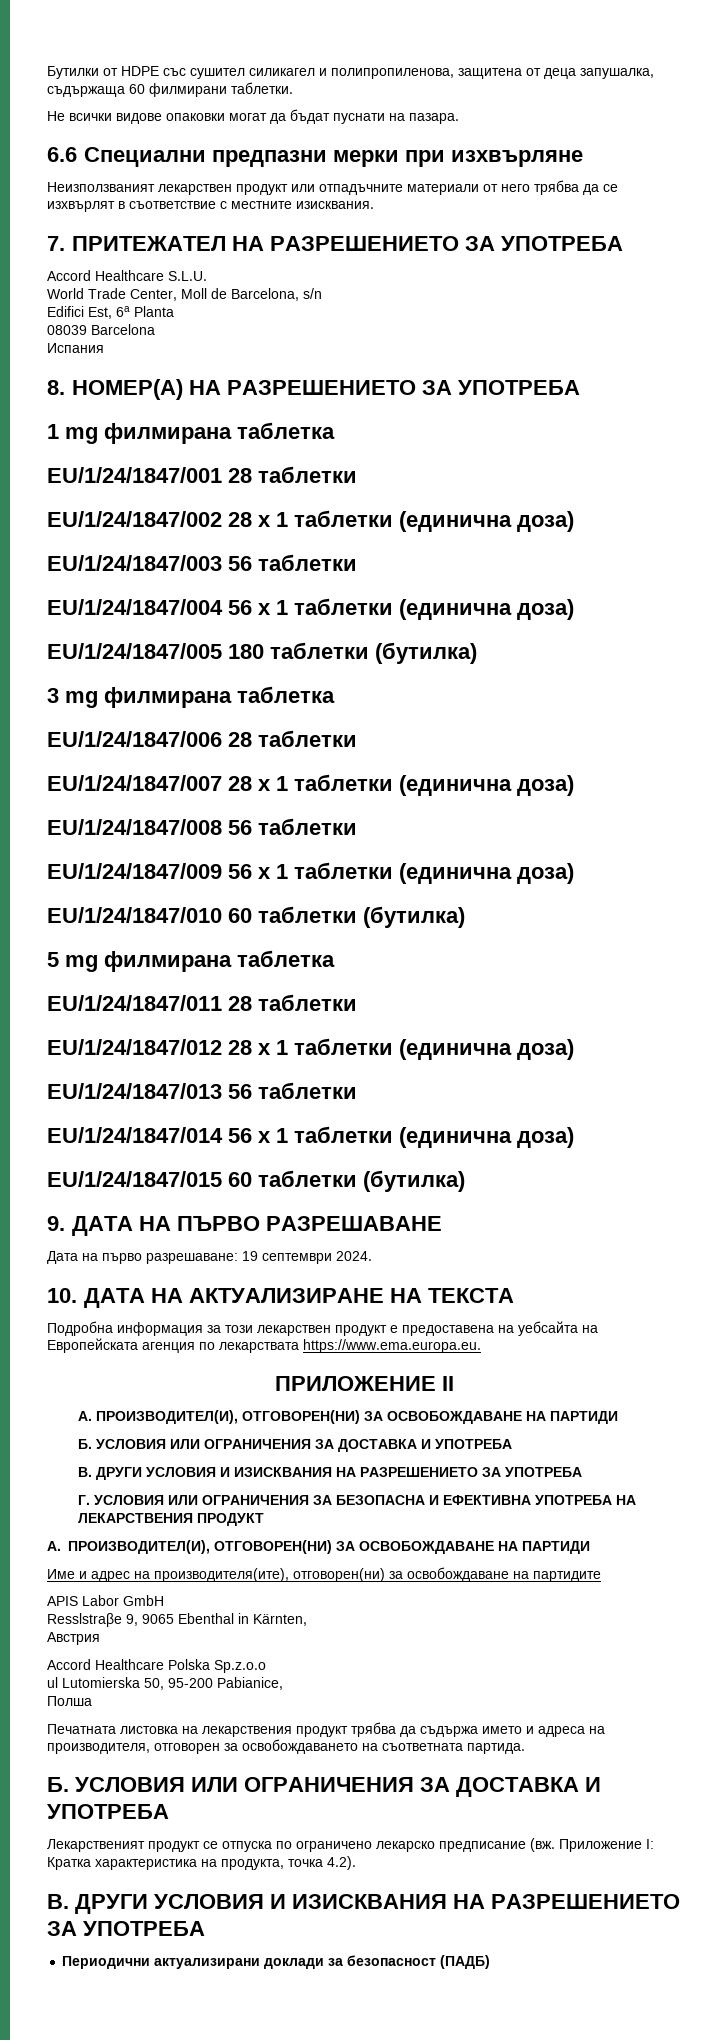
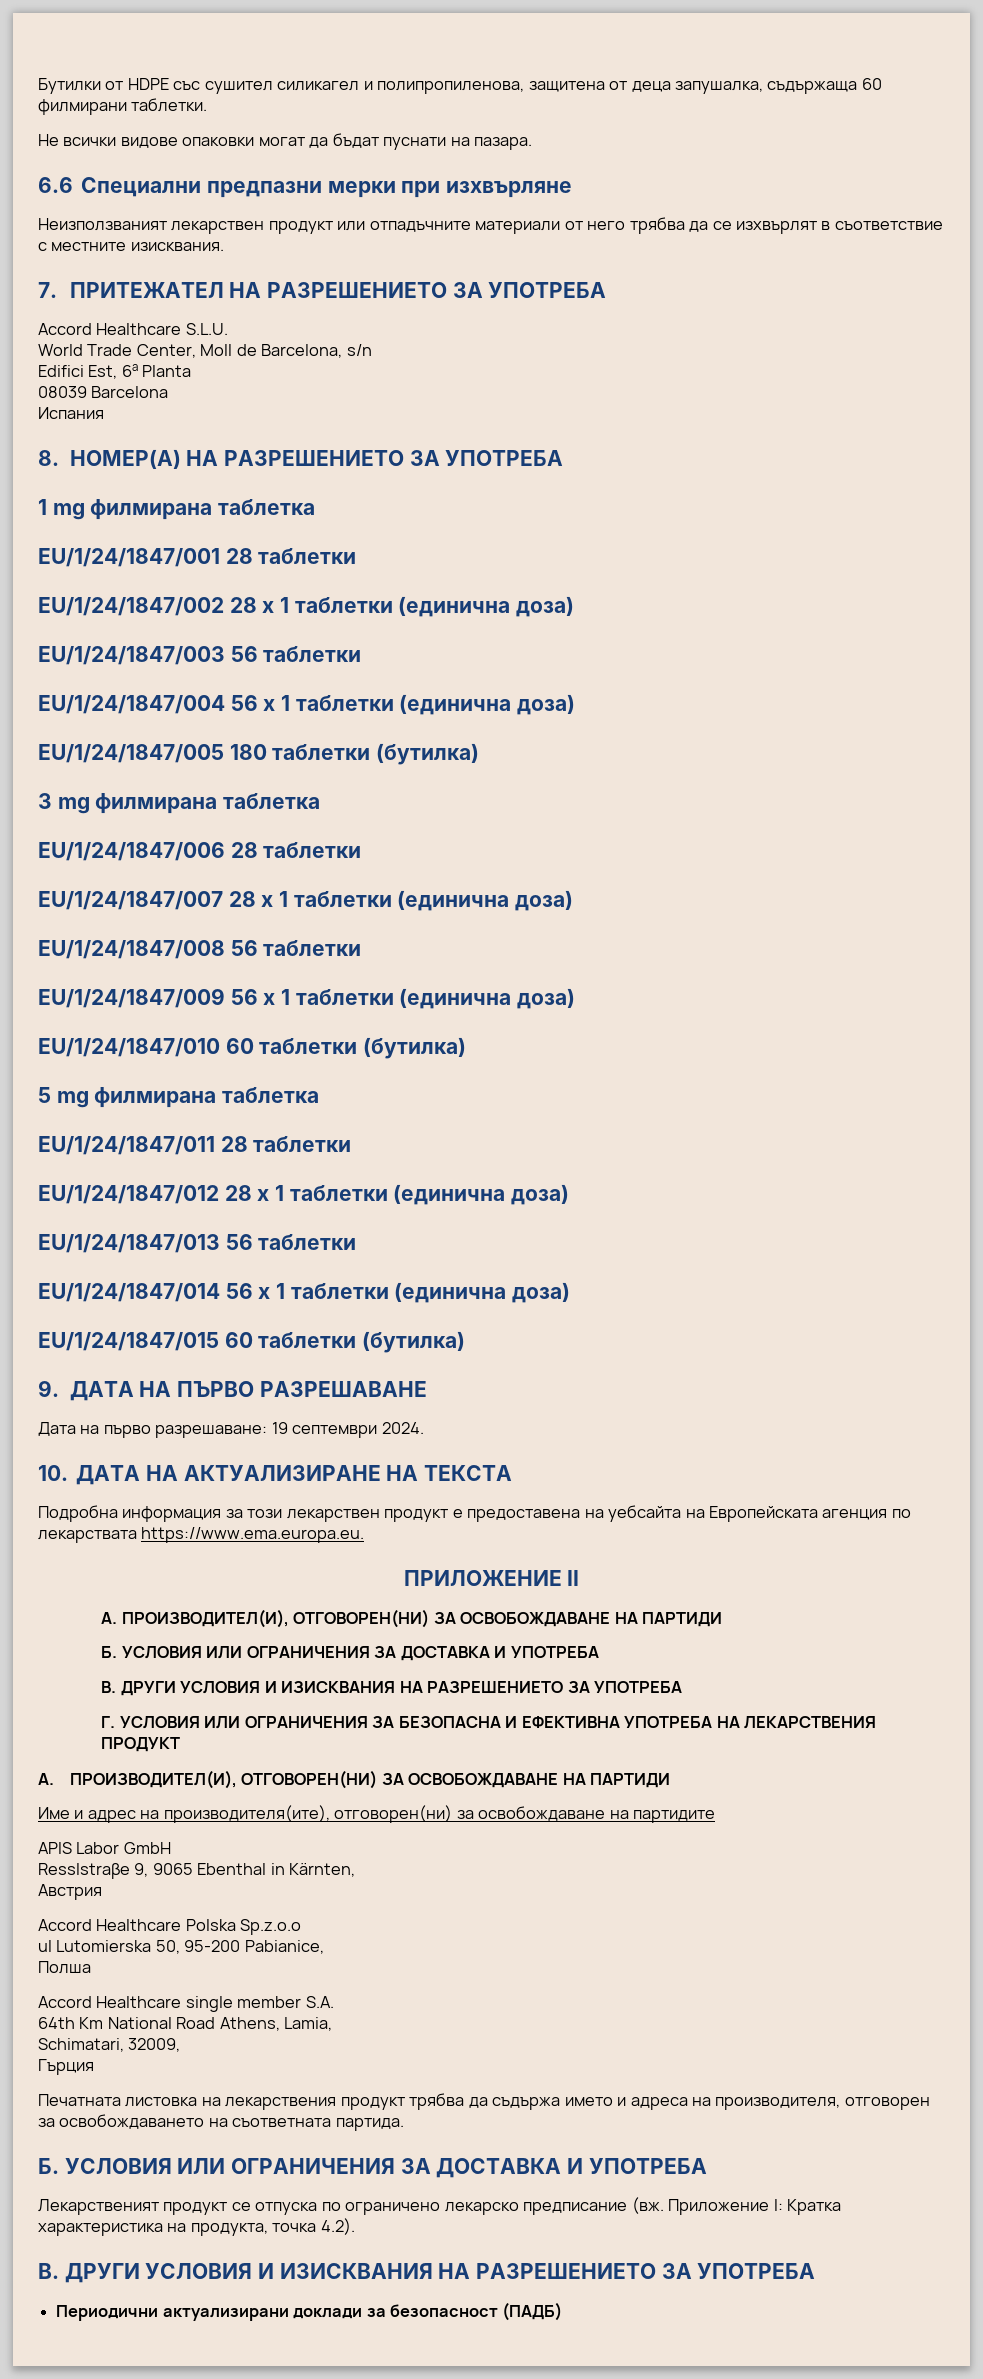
(92, 1701) none -> [38,1996,334,2012] [38,2017,333,2031] [38,2038,181,2052] [38,2059,94,2075] // Accord Healthcare single member S.A. // 64th Km National Road Athens, Lamia, // Schimatari, 32009, // Гърция

